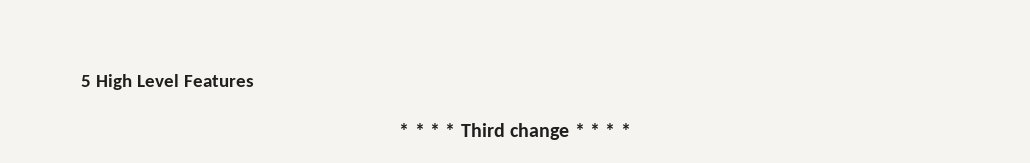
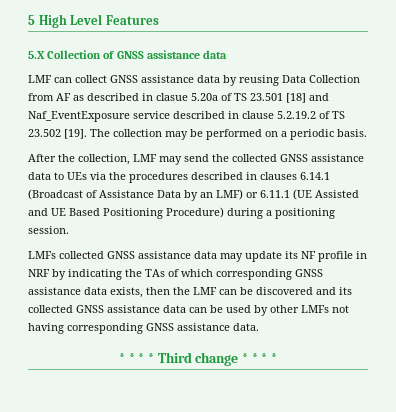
(254, 81) none -> [28,50,228,59] [28,75,360,86] [28,93,329,103] [28,111,345,122] [28,129,367,140] [28,154,364,165] [28,172,330,183] [28,189,359,201] [28,207,335,219] [28,226,69,234] [28,251,367,262] [28,269,323,280] [28,287,352,298] [28,305,349,316] [28,323,259,334] // 5.X Collection of GNSS assistance data // LMF can collect GNSS assistance data by reusing Data Collection from AF as described in clasue 5.20a of TS 23.501 [18] and Naf_EventExposure service described in clause 5.2.19.2 of TS 23.502 [19]. The collection may be performed on a periodic basis. // After the collection, LMF may send the collected GNSS assistance data to UEs via the procedures described in clauses 6.14.1 (Broadcast of Assistance Data by an LMF) or 6.11.1 (UE Assisted and UE Based Positioning Procedure) during a positioning session. // LMFs collected GNSS assistance data may update its NF profile in NRF by indicating the TAs of which corresponding GNSS assistance data exists, then the LMF can be discovered and its collected GNSS assistance data can be used by other LMFs not having corresponding GNSS assistance data.

